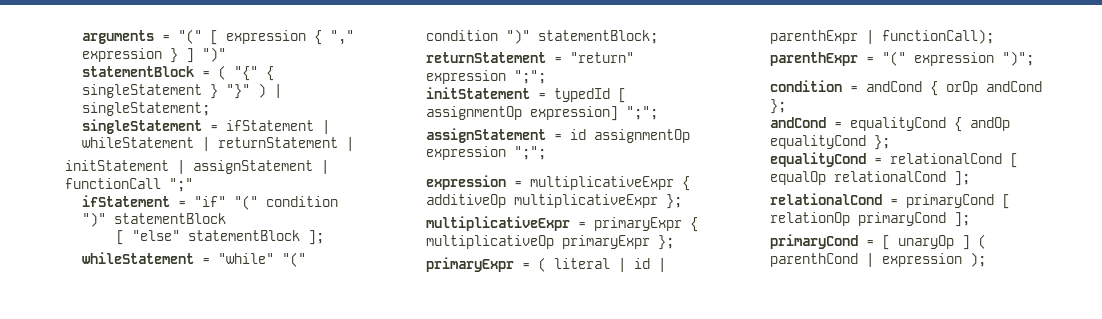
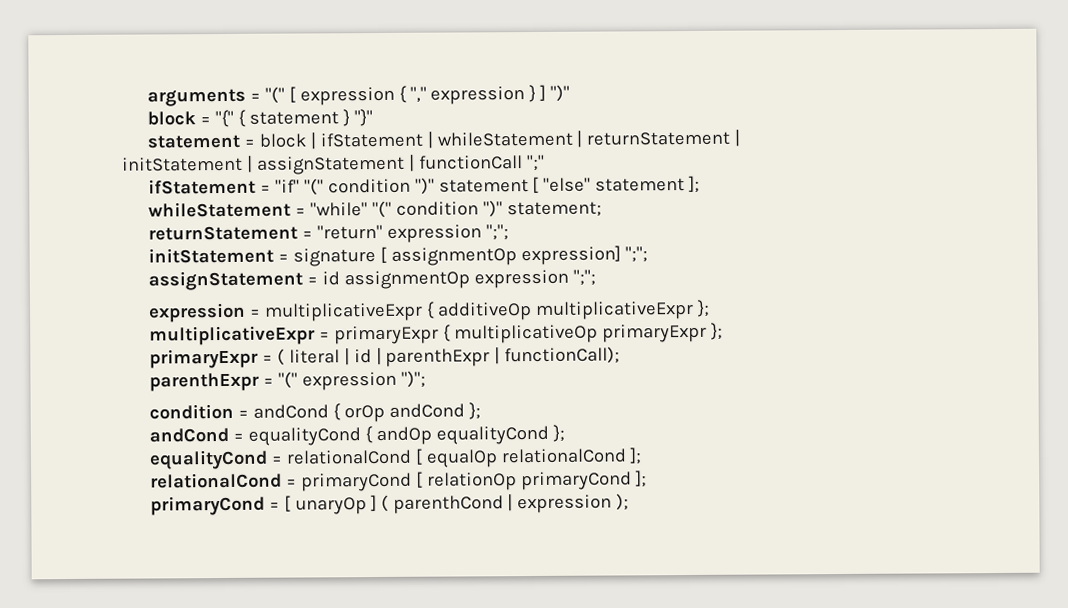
[82,65,227,80] statementBlock = ( -> [146,111,211,126] block =
[82,84,203,98] singleStatement -> [248,111,339,125] statement
[258,83,283,98] [82,102,211,116] [82,119,219,134] ) | singleStatement; // singleStatement = -> [146,132,316,150] // statement = block |
[114,213,227,224] statementBlock // -> [438,179,529,193] statement
[188,230,301,241] statementBlock -> [595,178,686,192] statement
[538,30,659,44] statementBlock; -> [506,201,602,218] statement;
[554,88,611,102] typedId -> [292,248,376,267] signature

